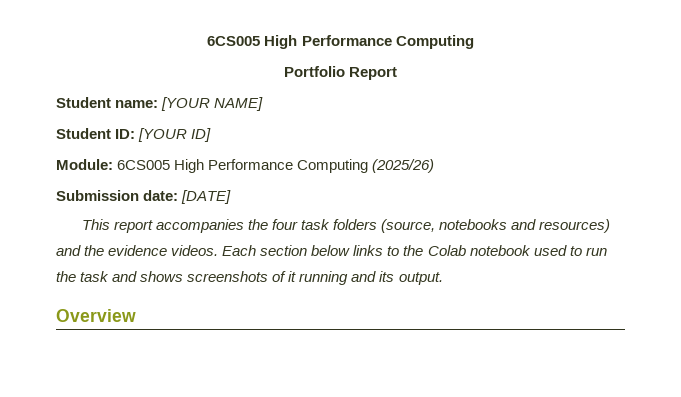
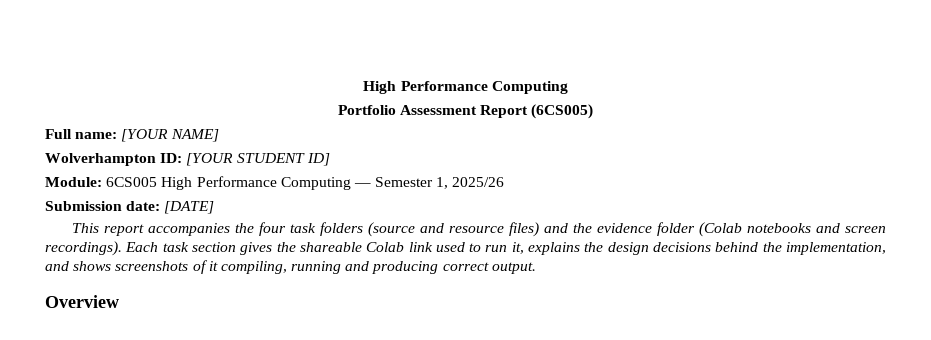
[207,36,261,46] 6CS005 -> (363, 87) none
(345, 71) none -> [399,105,477,115] Assessment
[56,97,111,108] // Student -> [531,104,594,119] [45,129,72,139] (6CS005) // Full
[56,128,111,139] Student -> [45,153,156,166] Wolverhampton
(188, 135) none -> [236,153,305,163] STUDENT
[372,159,435,173] (2025/26) -> [353,177,505,189] — Semester 1, 2025/26
[381,219,611,233] [56,245,607,256] [56,271,110,282] (source, notebooks and resources) and the evidence videos. Each section below links to the Colab notebook used to run the task -> [367,222,886,237] [45,241,886,256] (source and resource files) and the evidence folder (Colab notebooks and screen recordings). Each task section gives the shareable Colab link used to run it, explains the design decisions behind the implementation,
(297, 276) none -> [220,261,287,274] compiling,
[379,271,395,282] its -> [372,261,489,274] producing correct

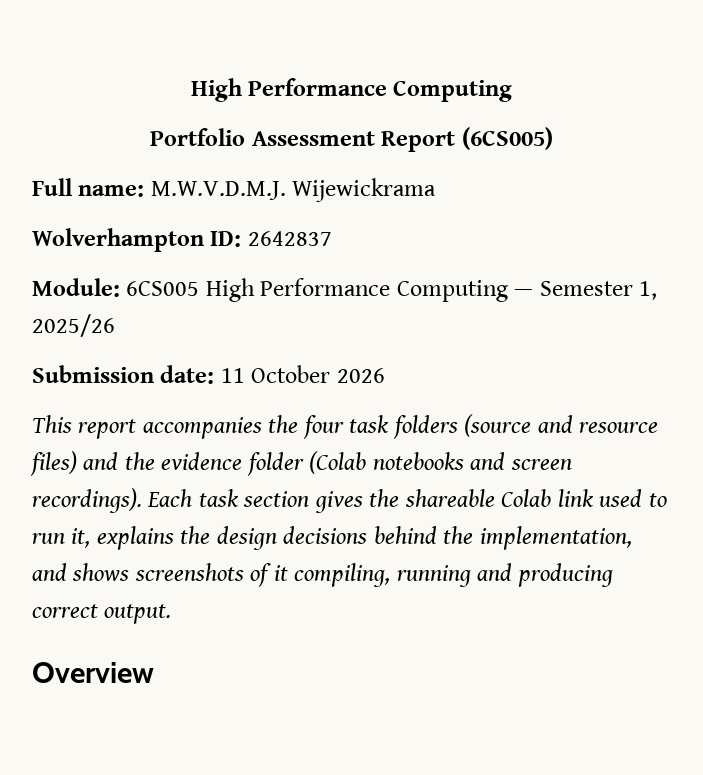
[121,129,219,142] [YOUR NAME] -> [150,178,437,202] M.W.V.D.M.J. Wijewickrama
[186,153,330,166] [YOUR STUDENT ID] -> [247,231,332,246] 2642837
[164,201,215,214] [DATE] -> [220,365,385,383] 11 October 2026

